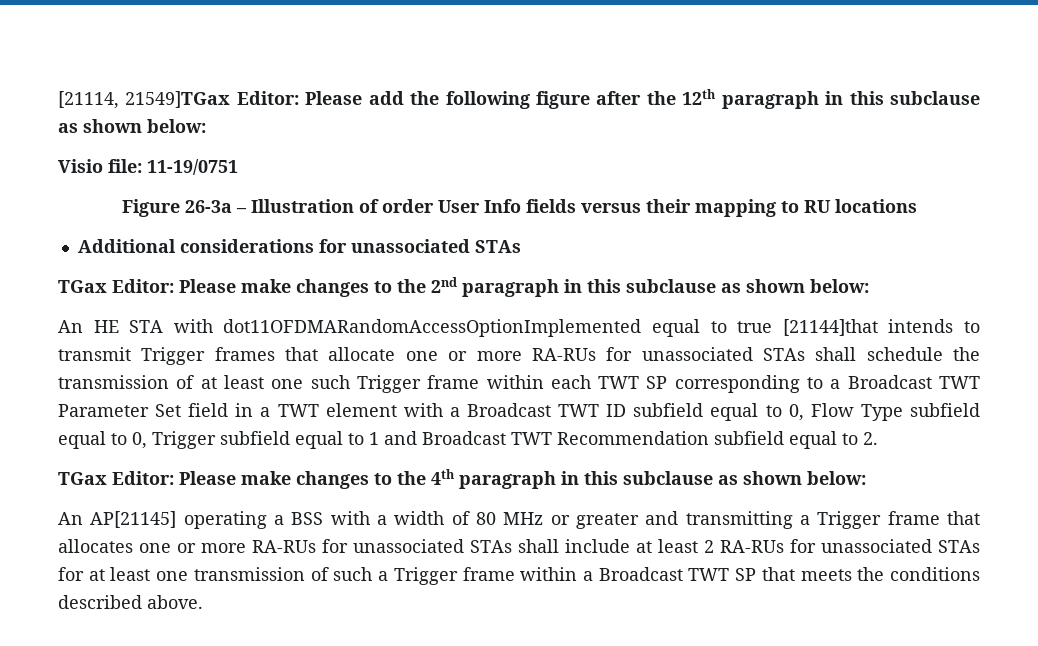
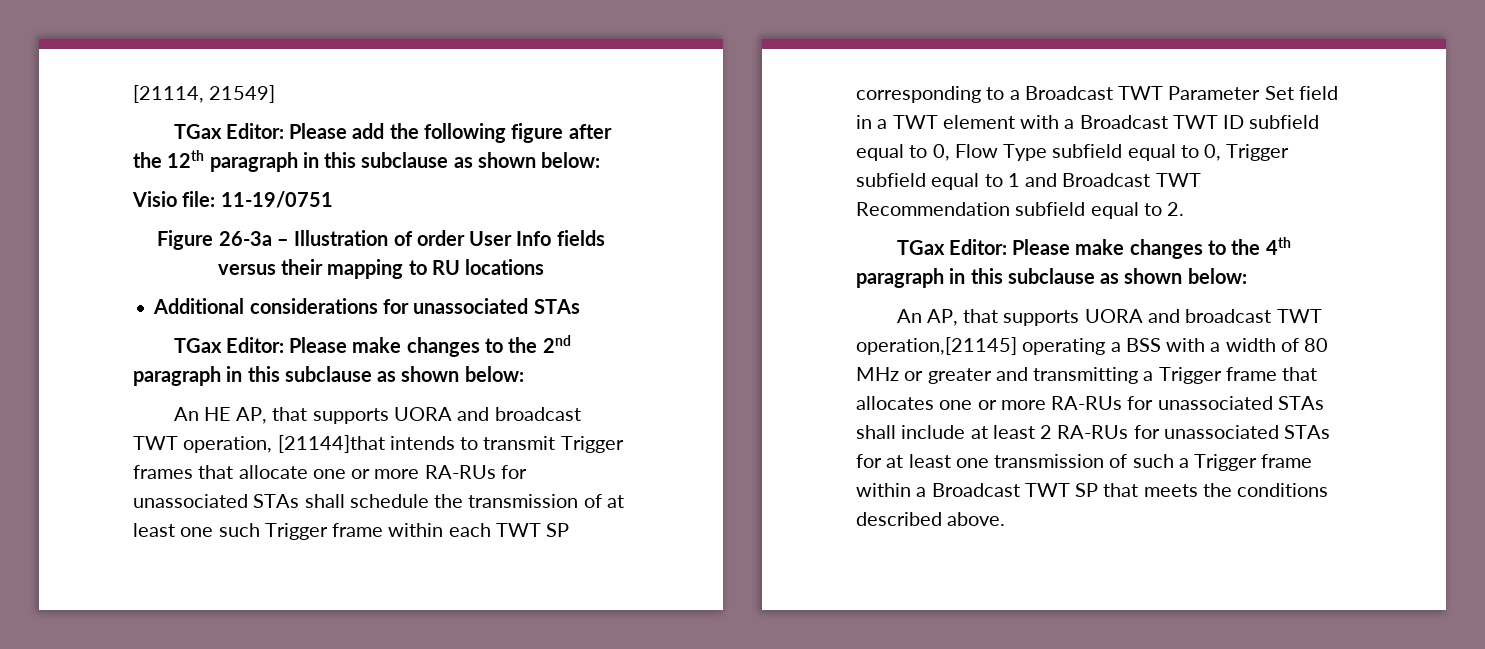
[125,91,231,108] 21549]TGax -> [209,85,276,103] [173,124,222,139] 21549] // TGax
[129,319,773,337] STA with dot11OFDMARandomAccessOptionImplemented equal to true -> [236,407,581,424] [133,436,273,453] AP, that supports UORA and broadcast TWT operation,
[90,511,177,528] AP[21145] -> [926,309,1322,326] [856,337,1017,355] AP, that supports UORA and broadcast TWT operation,[21145]

